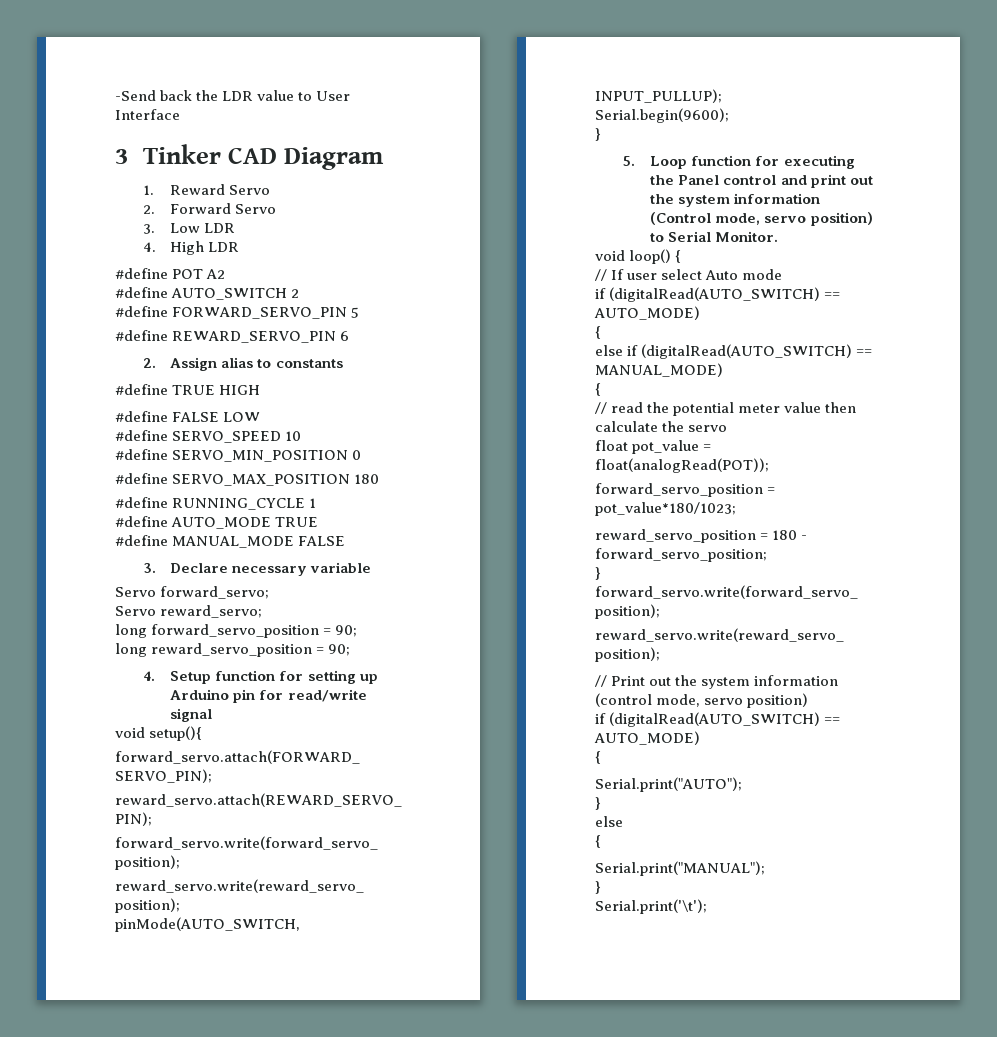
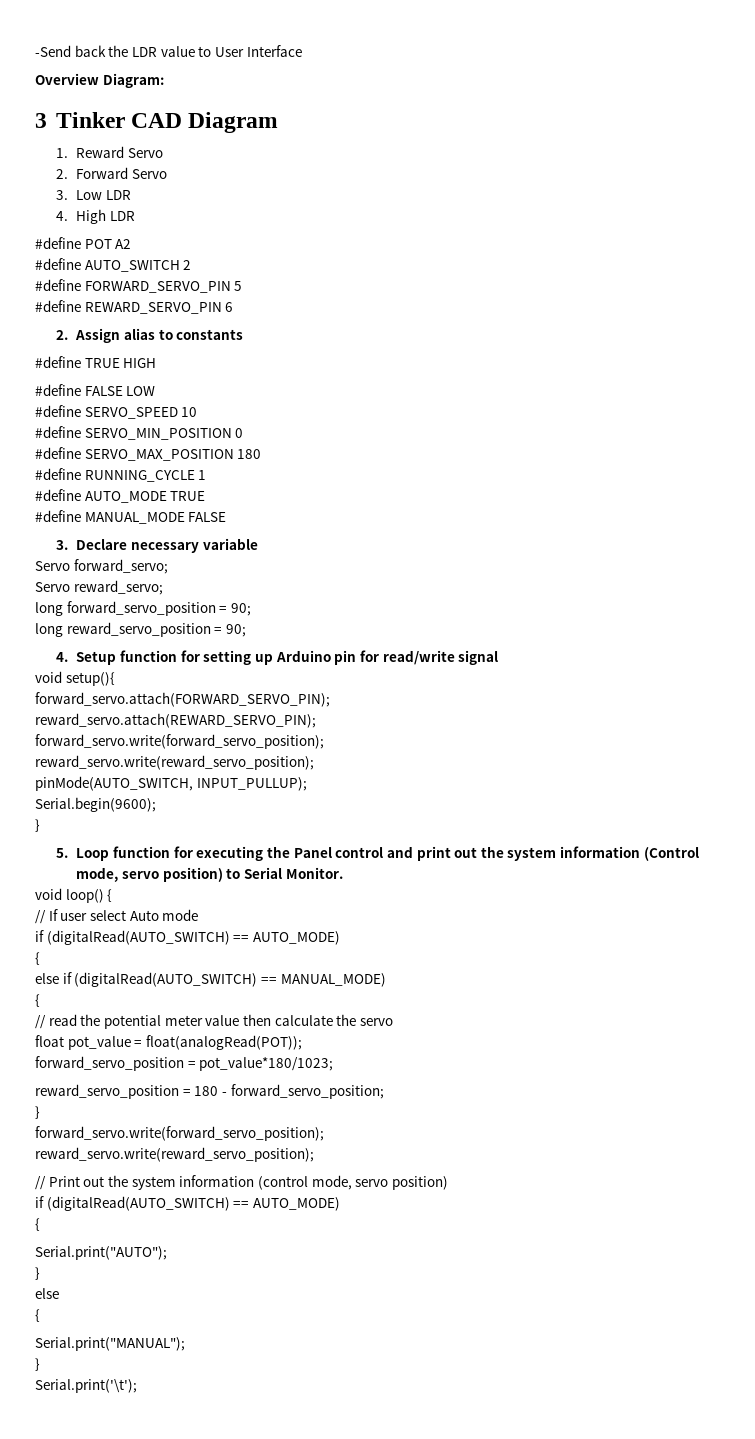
(180, 114) none -> [35,73,164,88] // Overview Diagram:

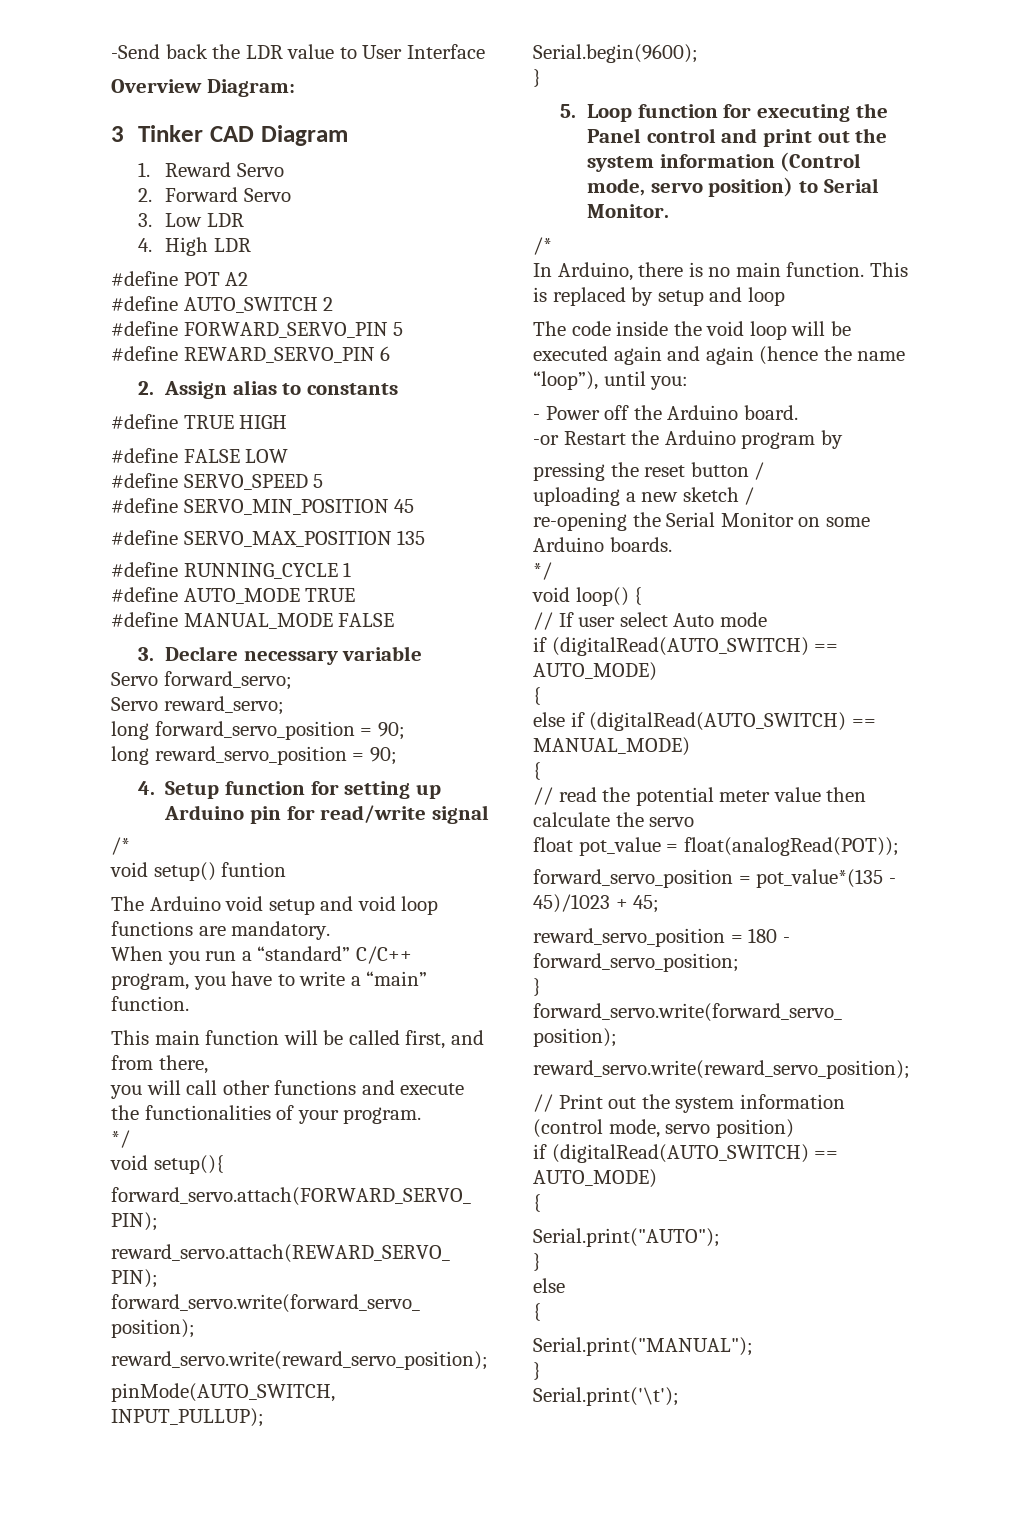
[181,407,198,417] 10 -> [313,474,324,488] 5
[235,428,244,438] 0 -> [394,499,415,513] 45
[237,449,262,459] 180 -> [397,530,426,545] 135
(499, 657) none -> [111,837,130,855] [110,862,287,881] [111,896,439,915] [111,921,331,940] [111,946,412,965] [111,971,428,990] [111,996,189,1011] [111,1030,484,1049] [111,1055,208,1074] [110,1080,465,1099] [111,1105,422,1124] [111,1130,130,1148] // /* // void setup() funtion // The Arduino void setup and void loop functions are mandatory. // When you run a “standard” C/C++ program, you have to write a “main” function. // This main function will be called first, and from there, // you will call other functions and execute the functionalities of your program. // */
(343, 873) none -> [533,237,552,255] [533,262,908,281] [533,287,785,306] [533,321,851,340] [533,346,906,365] [533,371,689,390] [533,405,798,420] [533,430,843,449] [533,462,765,481] [533,487,755,506] [533,512,870,531] [533,537,672,552] [533,562,552,580] // /* // In Arduino, there is no main function. This is replaced by setup and loop // The code inside the void loop will be executed again and again (hence the name “loop”), until you: // - Power off the Arduino board. // -or Restart the Arduino program by // pressing the reset button / // uploading a new sketch / // re-opening the Serial Monitor on some Arduino boards. // */
[199,1057,334,1071] pot_value*180/1023; -> [756,869,896,888] [533,894,660,913] pot_value*(135 - 45)/1023 + 45;

